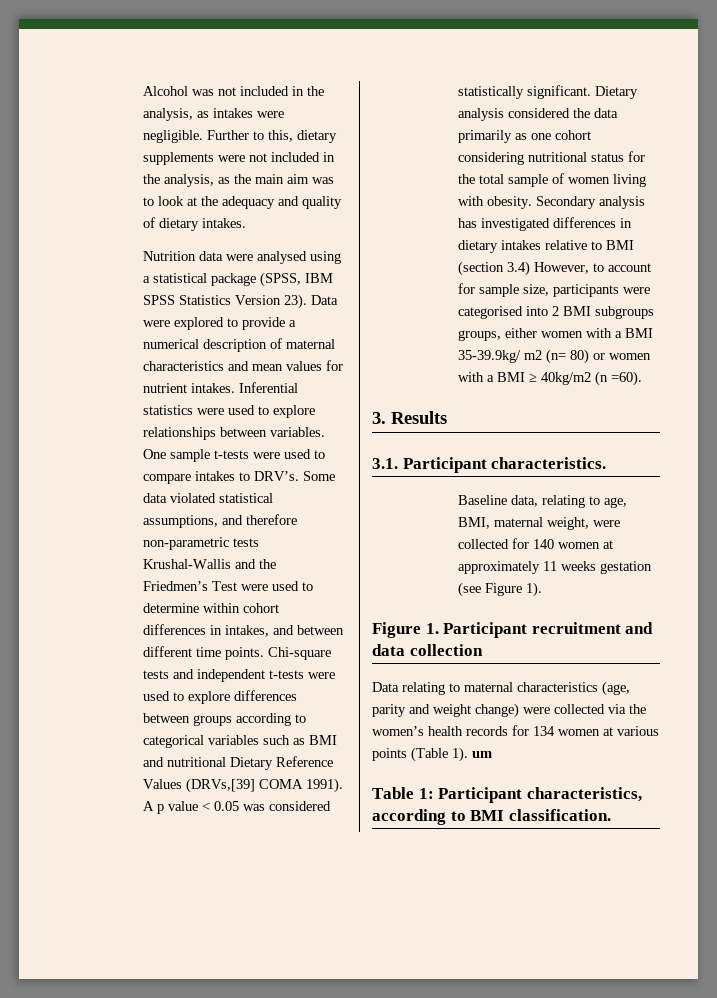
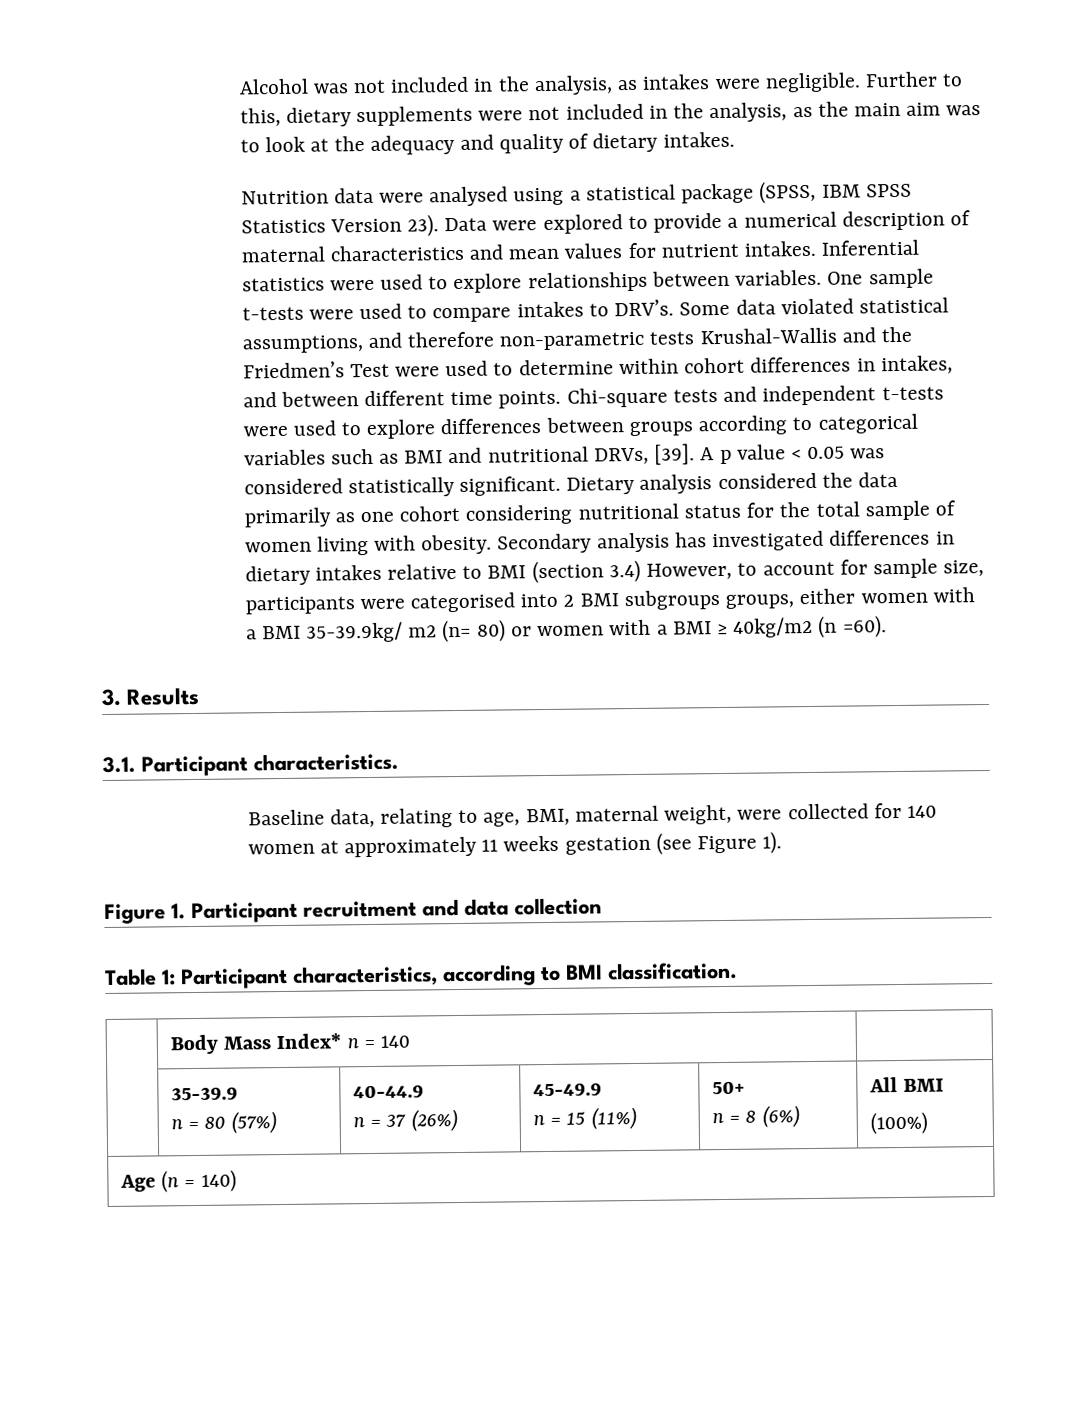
[230,756,334,770] [143,778,344,793] Dietary Reference Values (DRVs,[39] COMA 1991). -> [593,443,696,465] DRVs, [39].
[372,681,630,696] [372,703,646,718] [372,725,659,736] [372,747,492,762] // Data relating to maternal characteristics (age, parity and weight change) were collected via the women’s health records for 134 women at various points (Table 1). um -> (602, 906) none
(611, 815) none -> [170,1033,411,1055] [171,1086,239,1101] [171,1111,277,1134] [353,1084,425,1099] [353,1109,458,1132] [533,1082,603,1097] [533,1106,637,1130] [712,1080,746,1095] [712,1105,800,1128] [869,1077,945,1093] [870,1111,929,1135] [120,1169,237,1193] // | Body Mass Index* n = 140 | // | 35-39.9 // n = 80 (57%) | 40-44.9 // n = 37 (26%) | 45-49.9 // n = 15 (11%) | 50+ // n = 8 (6%) | All BMI // (100%) // Age (n = 140)

